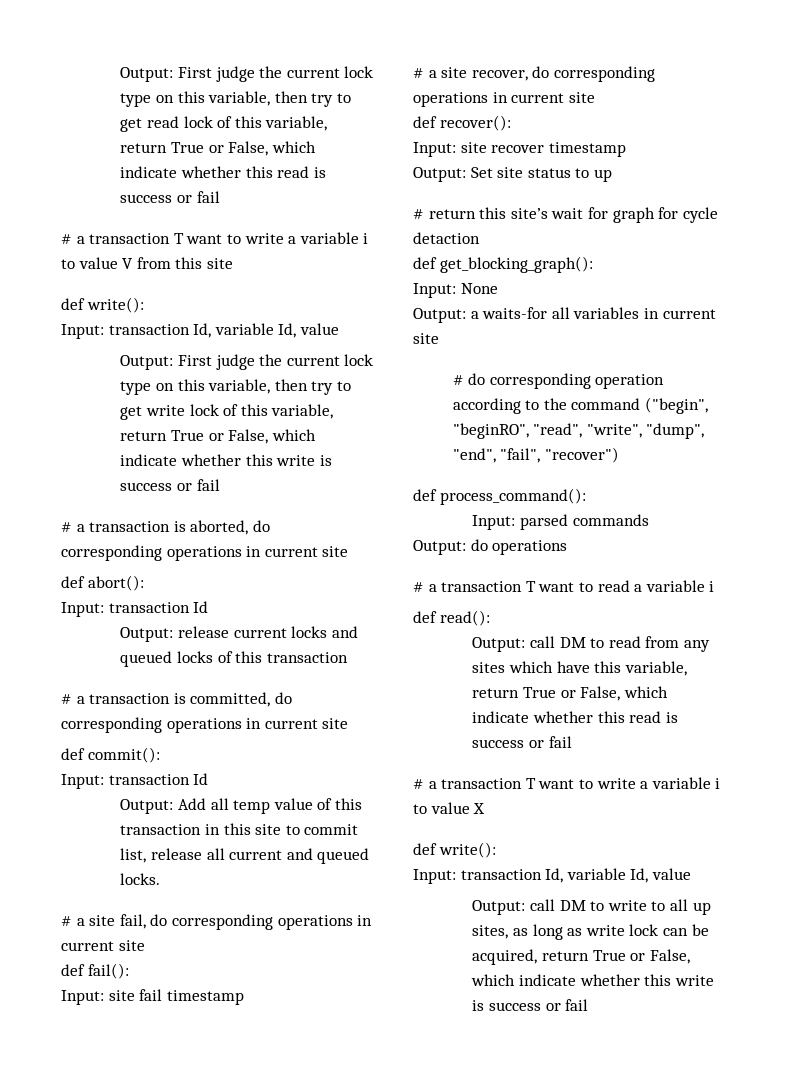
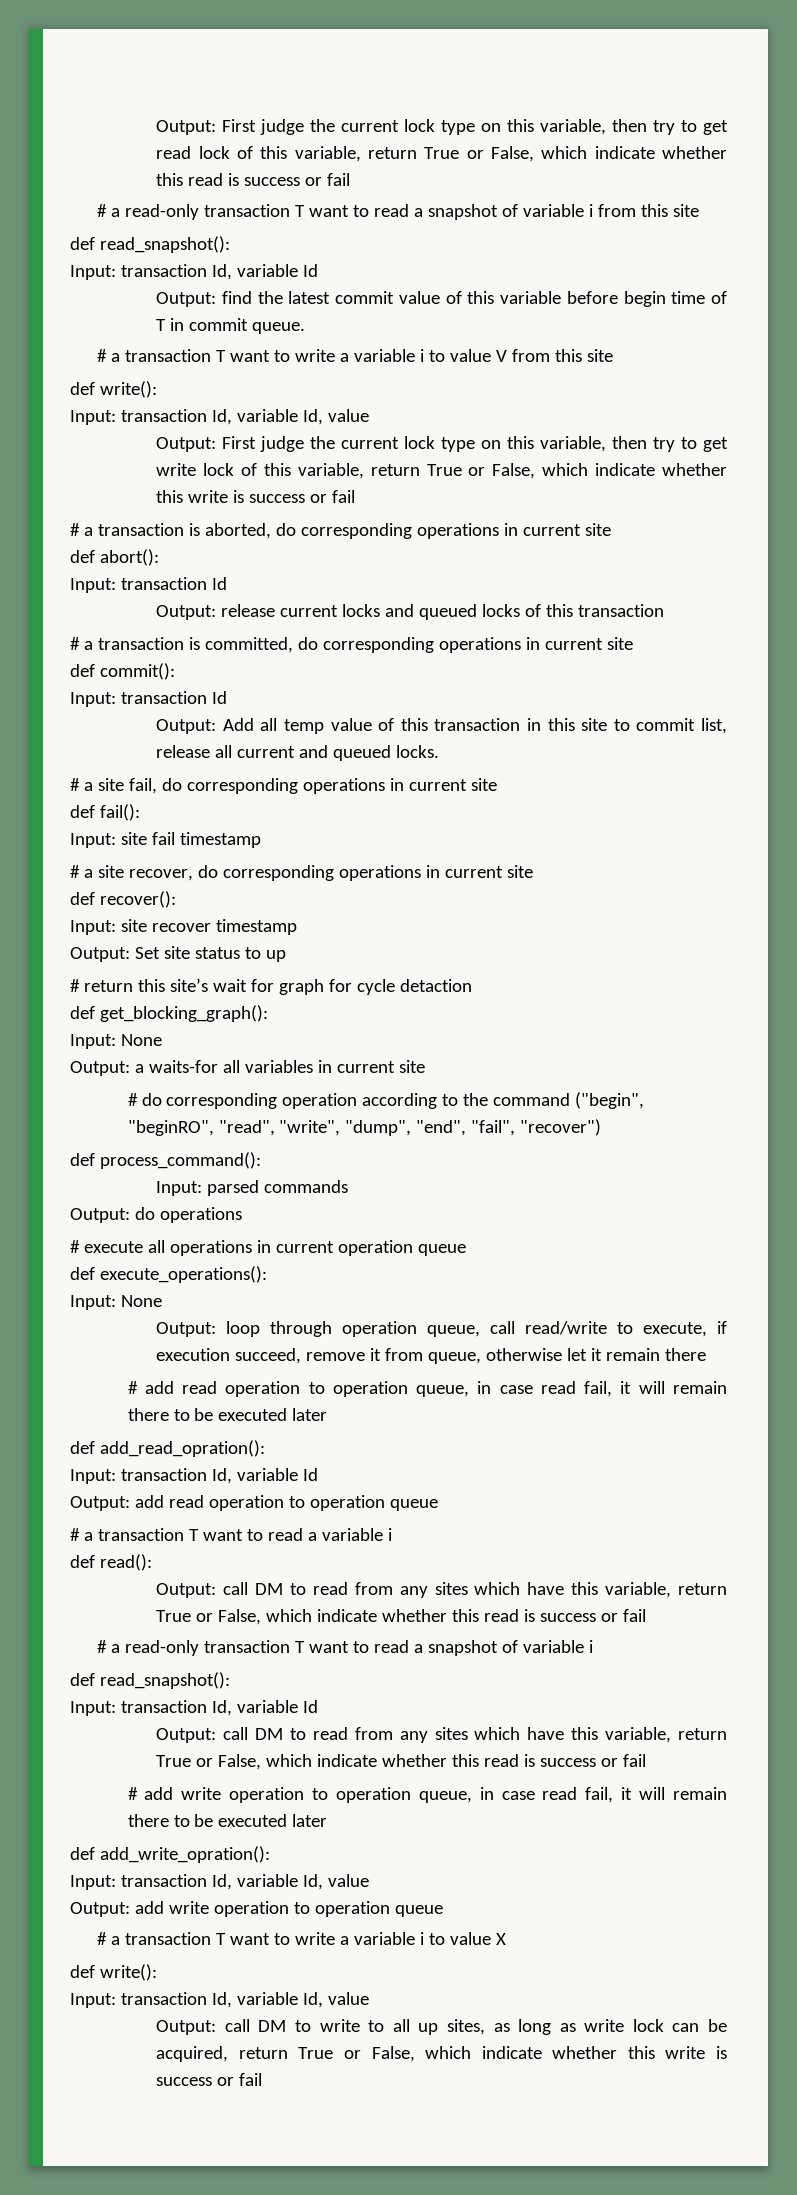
(220, 197) none -> [97,204,699,220] [70,236,230,253] [70,264,318,280] [156,291,728,307] [156,318,306,334] // # a read-only transaction T want to read a snapshot of variable i from this site // def read_snapshot(): // Input: transaction Id, variable Id // Output: find the latest commit value of this variable before begin time of T in commit queue.
(568, 547) none -> [70,1240,466,1256] [70,1266,267,1283] [70,1295,162,1310] [156,1321,728,1337] [156,1348,707,1364] [127,1381,728,1397] [127,1408,328,1421] [70,1440,265,1457] [70,1468,318,1484] [70,1495,438,1511] // # execute all operations in current operation queue // def execute_operations(): // Input: None // Output: loop through operation queue, call read/write to execute, if execution succeed, remove it from queue, otherwise let it remain there // # add read operation to operation queue, in case read fail, it will remain there to be executed later // def add_read_opration(): // Input: transaction Id, variable Id // Output: add read operation to operation queue
(572, 742) none -> [97,1640,593,1656] [70,1672,230,1689] [70,1700,318,1716] [156,1727,727,1743] [156,1754,647,1770] [127,1787,728,1803] [127,1814,328,1827] [70,1846,270,1863] [70,1874,369,1890] [70,1901,443,1917] // # a read-only transaction T want to read a snapshot of variable i // def read_snapshot(): // Input: transaction Id, variable Id // Output: call DM to read from any sites which have this variable, return True or False, which indicate whether this read is success or fail // # add write operation to operation queue, in case read fail, it will remain there to be executed later // def add_write_opration(): // Input: transaction Id, variable Id, value // Output: add write operation to operation queue

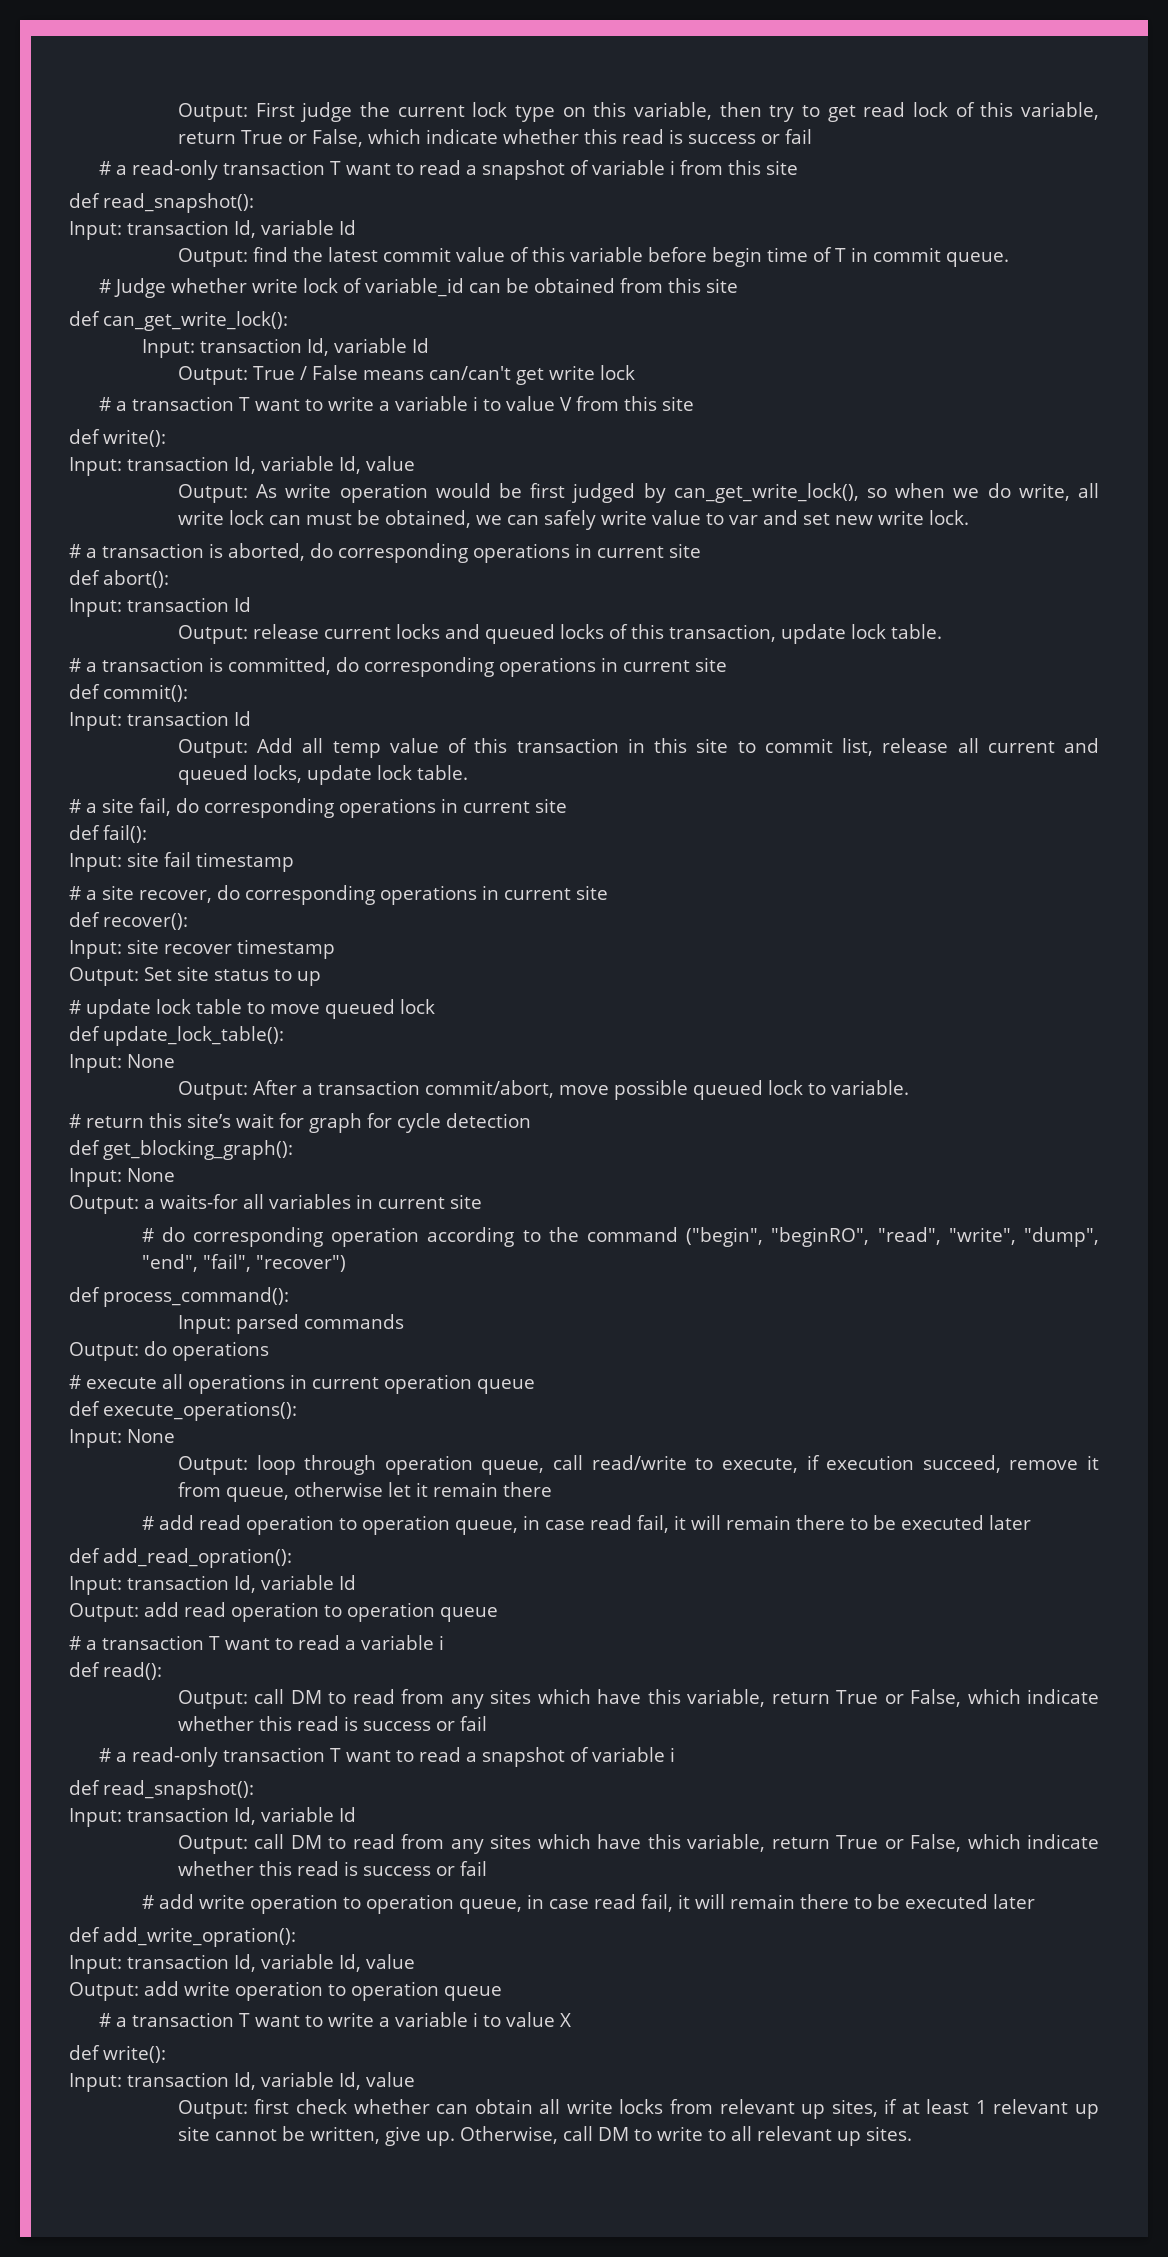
(306, 328) none -> [99,278,739,298] [69,311,288,331] [141,338,429,358] [177,365,635,385] // # Judge whether write lock of variable_id can be obtained from this site // def can_get_write_lock(): // Input: transaction Id, variable Id // Output: True / False means can/can't get write lock
[222,436,729,452] [156,463,727,479] [156,490,356,503] First judge the current lock type on this variable, then try to get write lock of this variable, return True or False, which indicate whether this write is success or fail -> [256,483,1099,503] [177,510,969,530] As write operation would be first judged by can_get_write_lock(), so when we do write, all write lock can must be obtained, we can safely write value to var and set new write lock.
[578,604,665,617] transaction -> [668,624,942,644] transaction, update lock table.
[396,745,440,758] locks. -> [252,765,468,785] locks, update lock table.
(286, 956) none -> [69,999,435,1019] [69,1026,284,1046] [69,1054,175,1073] [177,1080,909,1100] // # update lock table to move queued lock // def update_lock_table(): // Input: None // Output: After a transaction commit/abort, move possible queued lock to variable.
[399,979,472,992] detaction -> [446,1113,531,1128] detection
(217, 2027) none -> [254,2099,1099,2119] [177,2126,558,2146] first check whether can obtain all write locks from relevant up sites, if at least 1 relevant up site cannot be written, give up. Otherwise,
[418,2019,728,2035] [156,2046,727,2062] [156,2073,263,2086] up sites, as long as write lock can be acquired, return True or False, which indicate whether this write is success or fail -> [756,2126,912,2146] relevant up sites.

